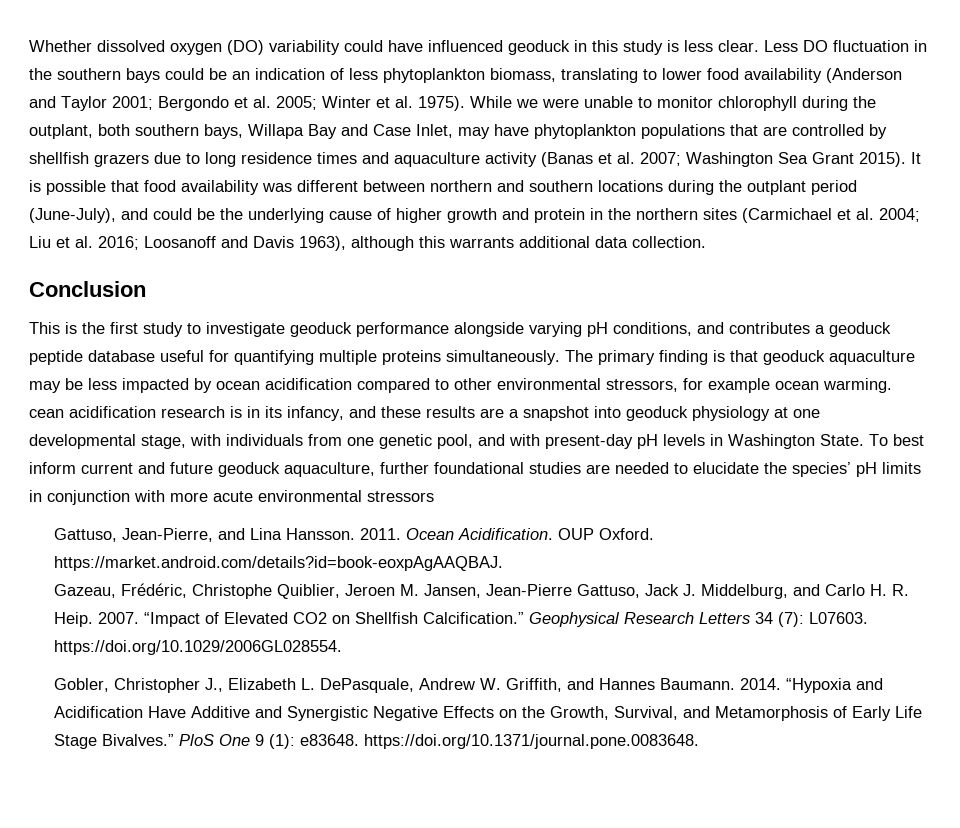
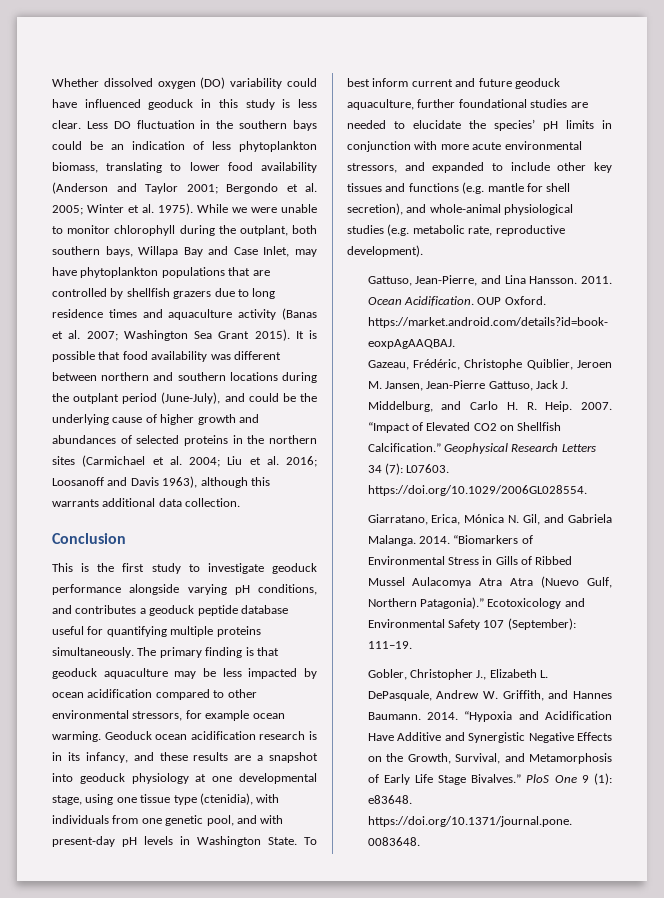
[534,208,585,223] protein -> [52,435,228,446] abundances of selected proteins
[29,409,64,418] cean -> [104,731,188,740] Geoduck ocean
(186, 442) none -> [85,793,253,805] using one tissue type (ctenidia),
[367,491,434,502] stressors -> [347,162,612,173] [347,182,571,194] [347,203,574,215] [347,224,565,236] [347,245,423,257] stressors, and expanded to include other key tissues and functions (e.g. mantle for shell secretion), and whole-animal physiological studies (e.g. metabolic rate, reproductive development).
(342, 647) none -> [367,514,612,525] [367,535,533,546] [367,556,573,565] [367,576,612,588] [367,597,585,609] [367,618,576,630] [367,641,412,649] // Giarratano, Erica, Mónica N. Gil, and Gabriela Malanga. 2014. “Biomarkers of Environmental Stress in Gills of Ribbed Mussel Aulacomya Atra Atra (Nuevo Gulf, Northern Patagonia).” Ecotoxicology and Environmental Safety 107 (September): 111–19.

